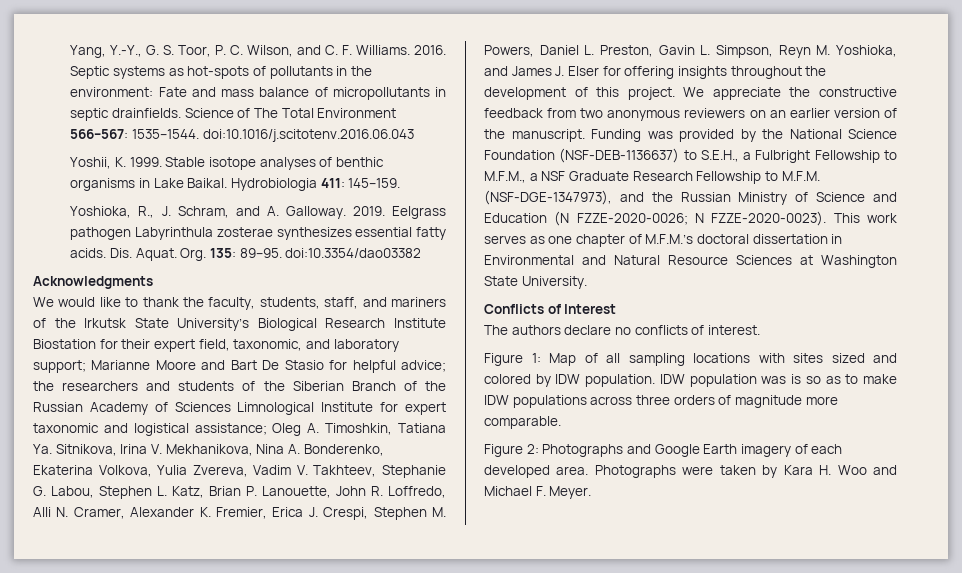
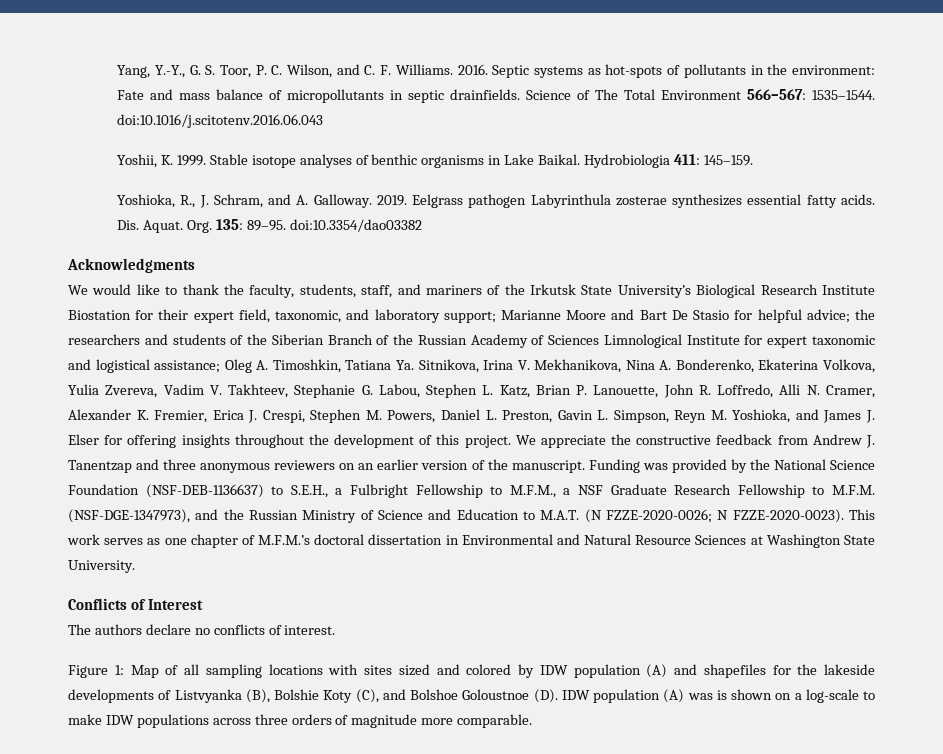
[580,108,604,118] two -> [812,434,875,448] [68,459,197,473] Andrew J. Tanentzap and three
(547, 218) none -> [523,510,580,520] to M.A.T.
[585,374,757,387] population. IDW population -> [573,664,875,678] [68,689,685,703] population (A) and shapefiles for the lakeside developments of Listvyanka (B), Bolshie Koty (C), and Bolshoe Goloustnoe (D). IDW population (A)
[805,376,841,384] so as -> [731,689,859,703] shown on a log-scale
[484,444,843,457] [484,465,898,478] [484,486,592,499] // Figure 2: Photographs and Google Earth imagery of each developed area. Photographs were taken by Kara H. Woo and Michael F. Meyer. -> (533, 721) none

